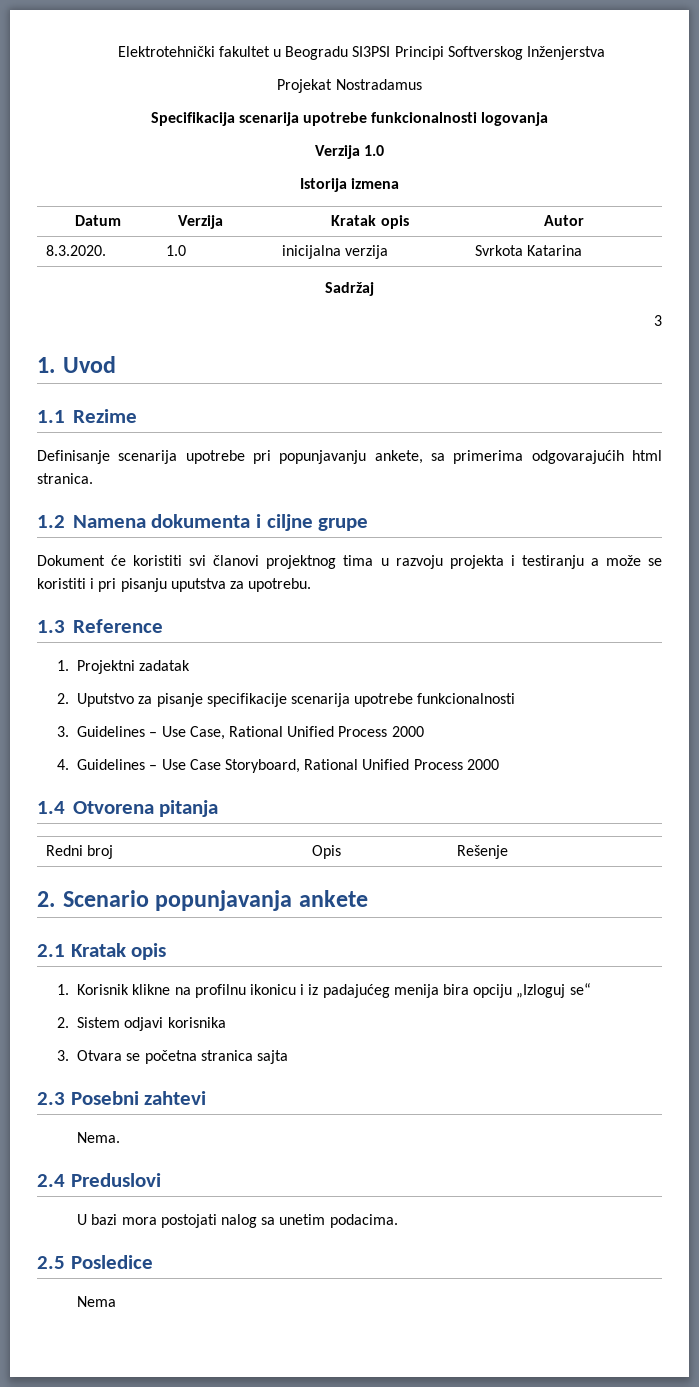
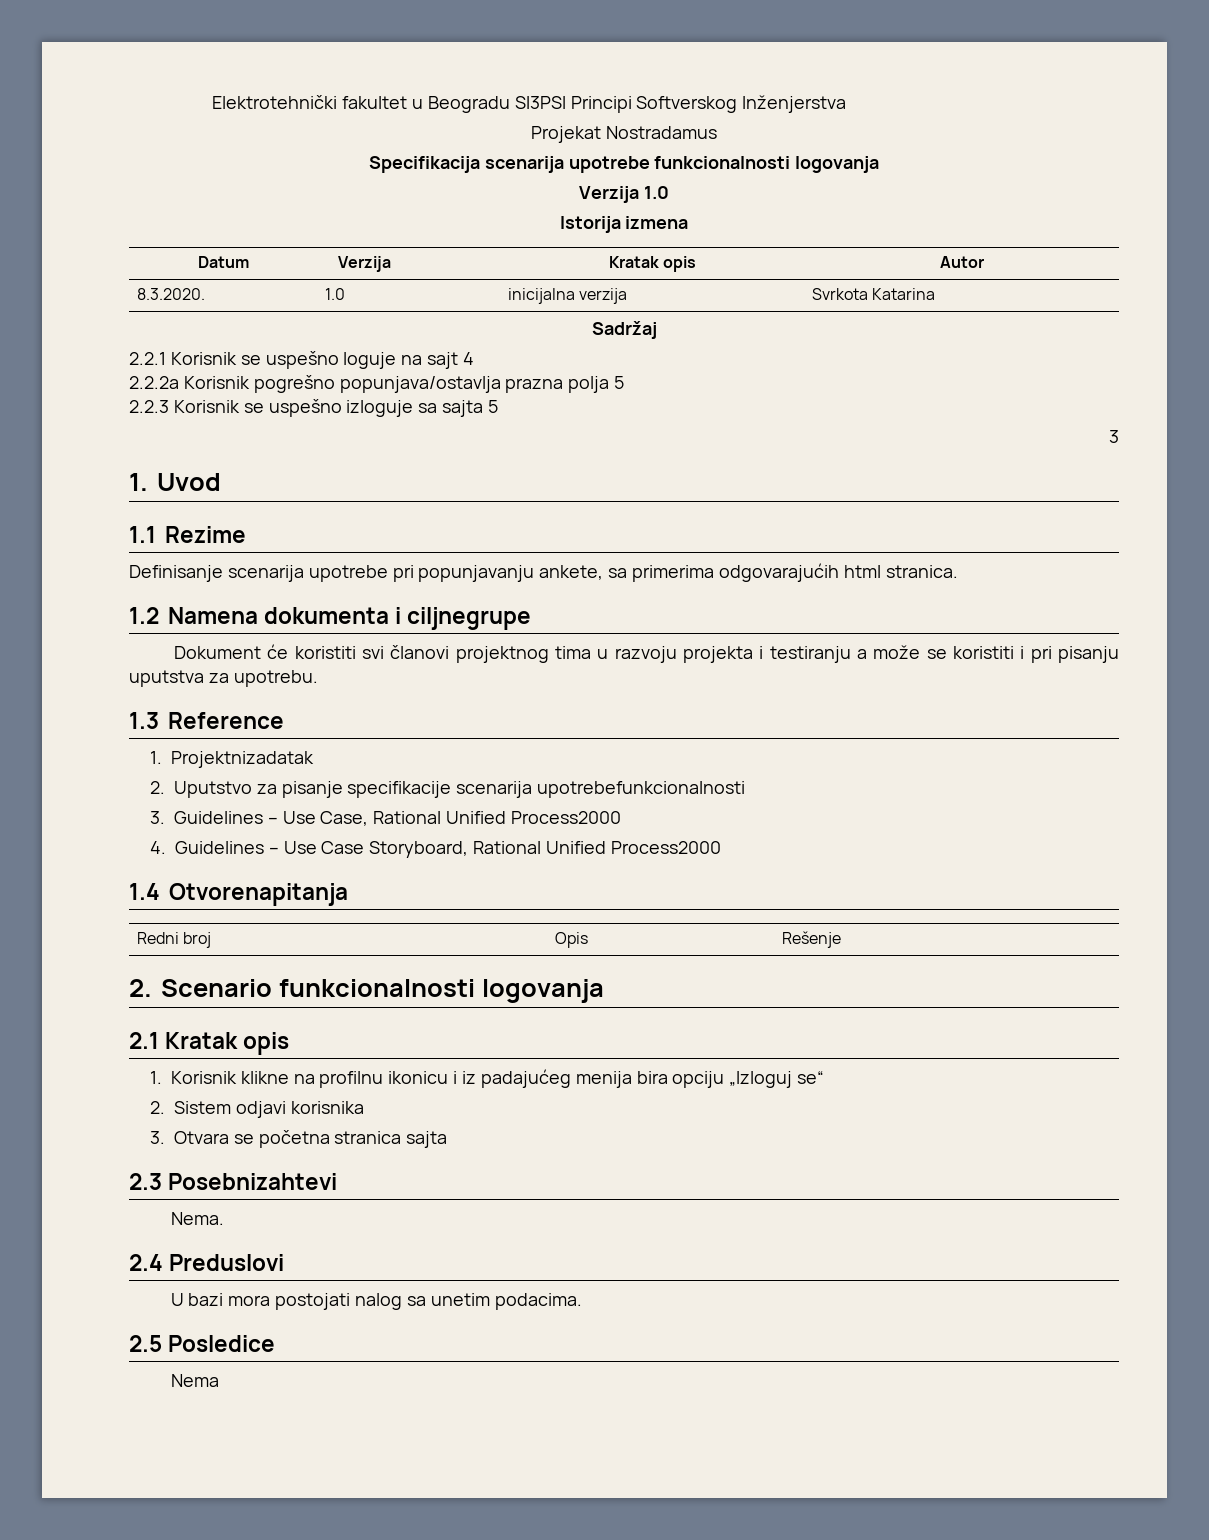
(374, 289) none -> [129,351,475,369] [129,375,625,393] [129,399,499,417] // 2.2.1 Korisnik se uspešno loguje na sajt 4 // 2.2.2a Korisnik pogrešno popunjava/ostavlja prazna polja 5 // 2.2.3 Korisnik se uspešno izloguje sa sajta 5
[266,514,369,531] ciljne grupe -> [407,607,532,630] ciljnegrupe
[77,660,191,674] Projektni zadatak -> [170,751,314,768] Projektnizadatak
[354,693,516,707] upotrebe funkcionalnosti -> [537,781,746,798] upotrebefunkcionalnosti
[338,726,424,737] Process 2000 -> [510,811,621,824] Process2000
[413,759,499,770] Process 2000 -> [610,841,721,854] Process2000
[72,800,219,817] Otvorena pitanja -> [169,883,348,906] Otvorenapitanja
[155,890,368,911] popunjavanja ankete -> [278,979,604,1003] funkcionalnosti logovanja
[70,1091,207,1105] Posebni zahtevi -> [168,1173,338,1190] Posebnizahtevi

